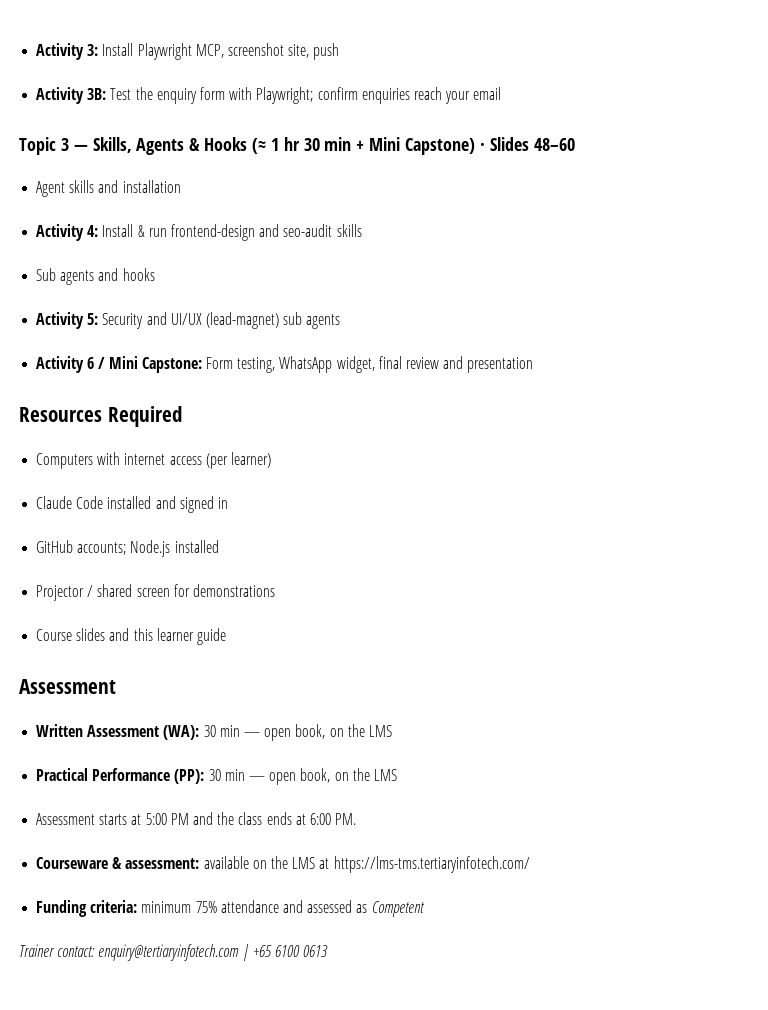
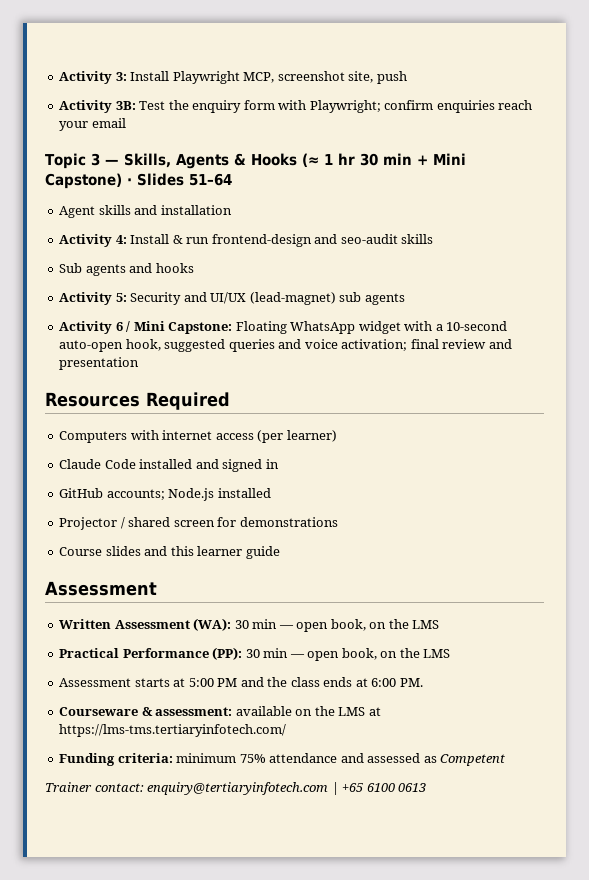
[533,138,575,151] 48–60 -> [189,173,232,186] 51–64
[205,356,375,373] Form testing, WhatsApp widget, -> [235,321,508,334] [59,339,408,352] Floating WhatsApp widget with a 10-second auto-open hook, suggested queries and voice activation;

